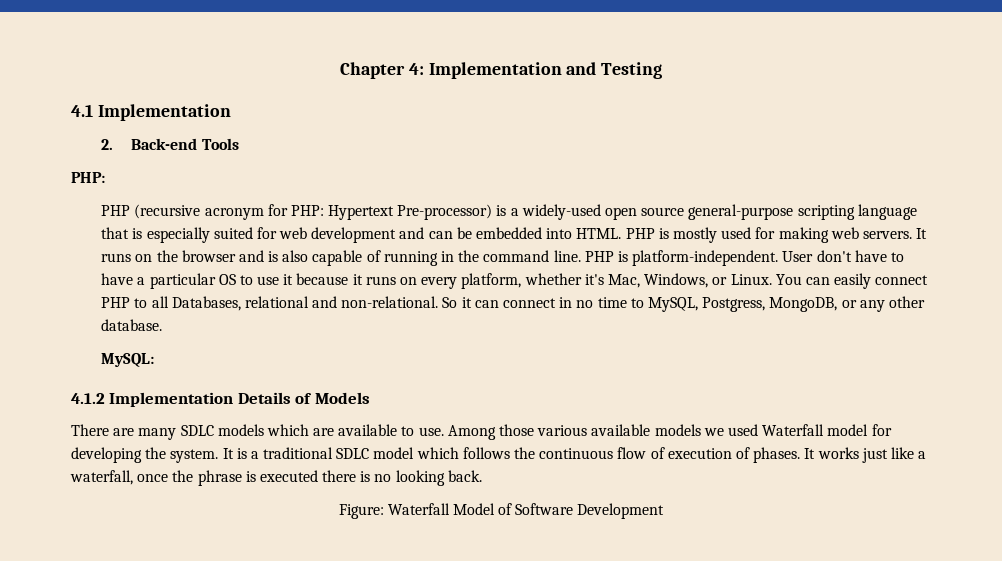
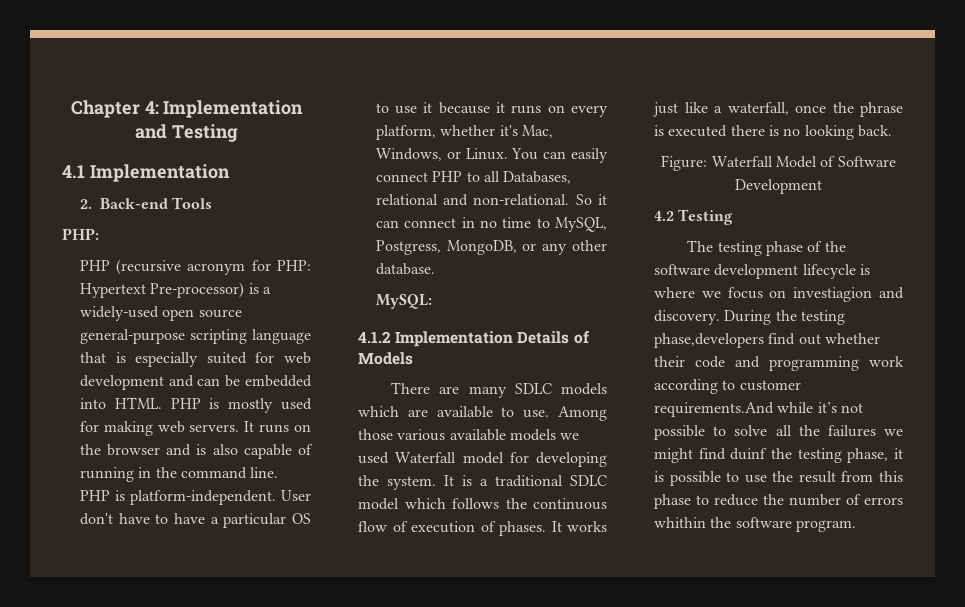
(665, 511) none -> [654,209,734,225] [687,240,846,256] [654,264,870,279] [654,287,904,302] [654,310,845,325] [654,333,880,348] [654,356,904,371] [654,379,801,394] [654,402,863,417] [654,425,903,440] [654,448,903,463] [654,471,903,486] [654,494,903,509] [654,517,856,532] // 4.2 Testing // The testing phase of the software development lifecycle is where we focus on investiagion and discovery. During the testing phase,developers find out whether their code and programming work according to customer requirements.And while it’s not possible to solve all the failures we might find duinf the testing phase, it is possible to use the result from this phase to reduce the number of errors whithin the software program.

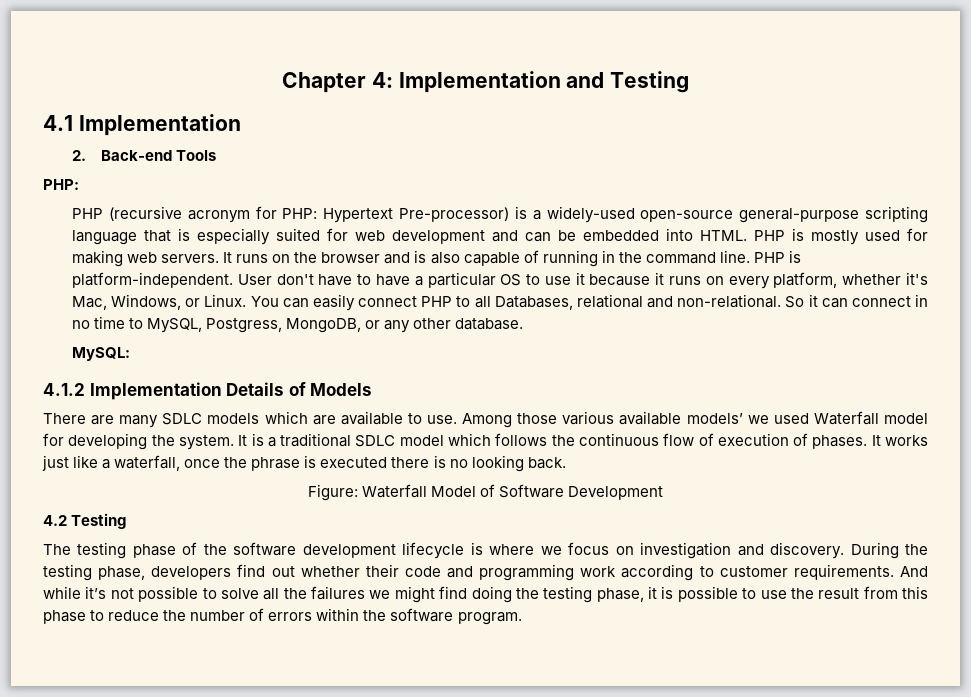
[162,309,242,321] open source -> [640,210,734,222] open-source
[509,429,556,441] models -> [686,413,743,424] models’
[793,287,873,302] investiagion -> [640,542,732,559] investigation
[654,333,764,348] phase,developers -> [98,566,232,580] phase, developers
[654,402,774,417] requirements.And -> [793,564,928,580] requirements. And
[730,448,768,460] duinf -> [471,586,512,603] doing
[654,517,706,528] whithin -> [316,608,360,621] within

